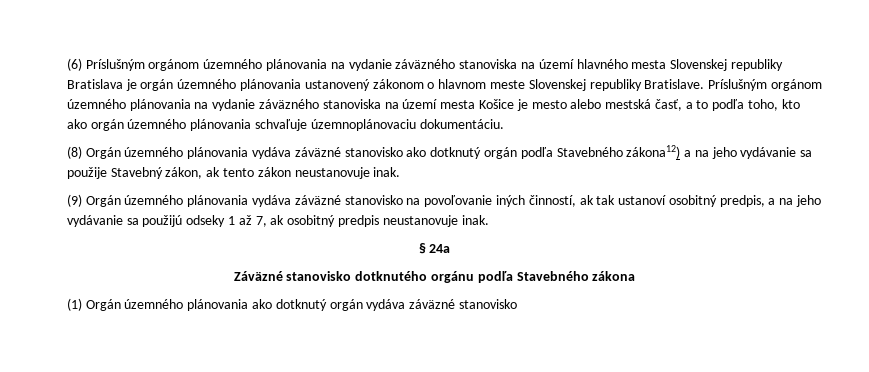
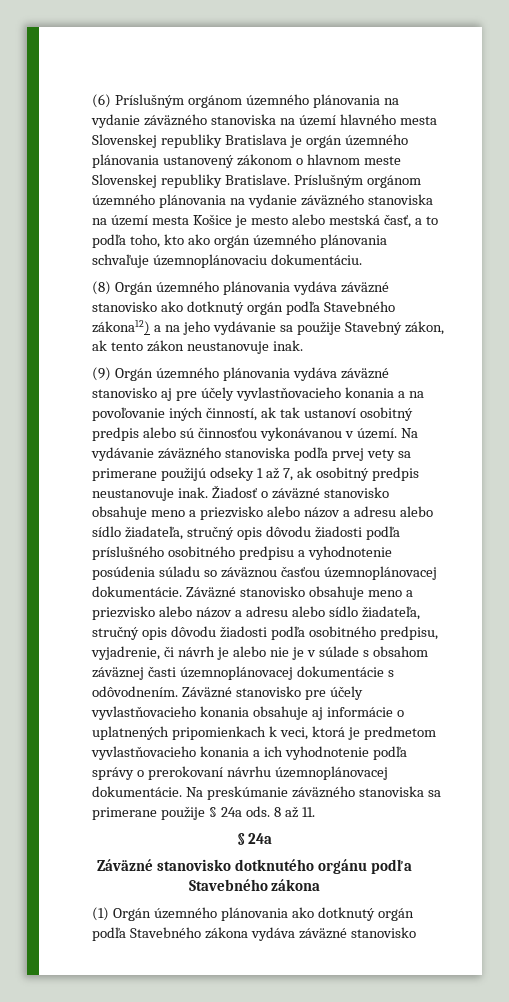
(403, 200) none -> [161,387,405,401] aj pre účely vyvlastňovacieho konania a
[719,195,821,207] [66,215,139,227] predpis, a na jeho vydávanie sa -> [92,427,418,441] [91,447,411,461] [92,468,158,481] predpis alebo sú činnosťou vykonávanou v území. Na vydávanie záväzného stanoviska podľa prvej vety sa primerane
(489, 220) none -> [212,485,390,499] [92,506,433,520] [92,526,400,540] [92,546,393,560] [92,566,438,580] [92,586,414,600] [92,606,420,620] [92,626,438,640] [91,646,428,660] [92,666,395,680] [92,686,364,700] [91,706,405,720] [92,726,436,740] [91,746,408,760] [92,766,389,780] [92,786,442,800] [92,806,315,820] Žiadosť o záväzné stanovisko obsahuje meno a priezvisko alebo názov a adresu alebo sídlo žiadateľa, stručný opis dôvodu žiadosti podľa príslušného osobitného predpisu a vyhodnotenie posúdenia súladu so záväznou časťou územnoplánovacej dokumentácie. Záväzné stanovisko obsahuje meno a priezvisko alebo názov a adresu alebo sídlo žiadateľa, stručný opis dôvodu žiadosti podľa osobitného predpisu, vyjadrenie, či návrh je alebo nie je v súlade s obsahom záväznej časti územnoplánovacej dokumentácie s odôvodnením. Záväzné stanovisko pre účely vyvlastňovacieho konania obsahuje aj informácie o uplatnených pripomienkach k veci, ktorá je predmetom vyvlastňovacieho konania a ich vyhodnotenie podľa správy o prerokovaní návrhu územnoplánovacej dokumentácie. Na preskúmanie záväzného stanoviska sa primerane použije § 24a ods. 8 až 11.
(363, 305) none -> [92,927,249,941] podľa Stavebného zákona

